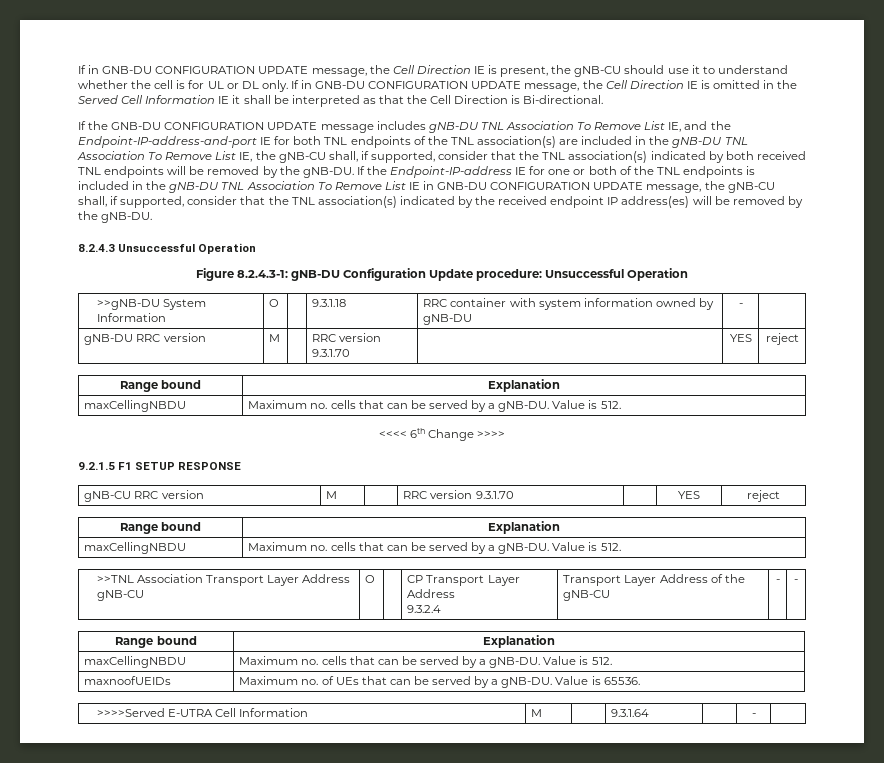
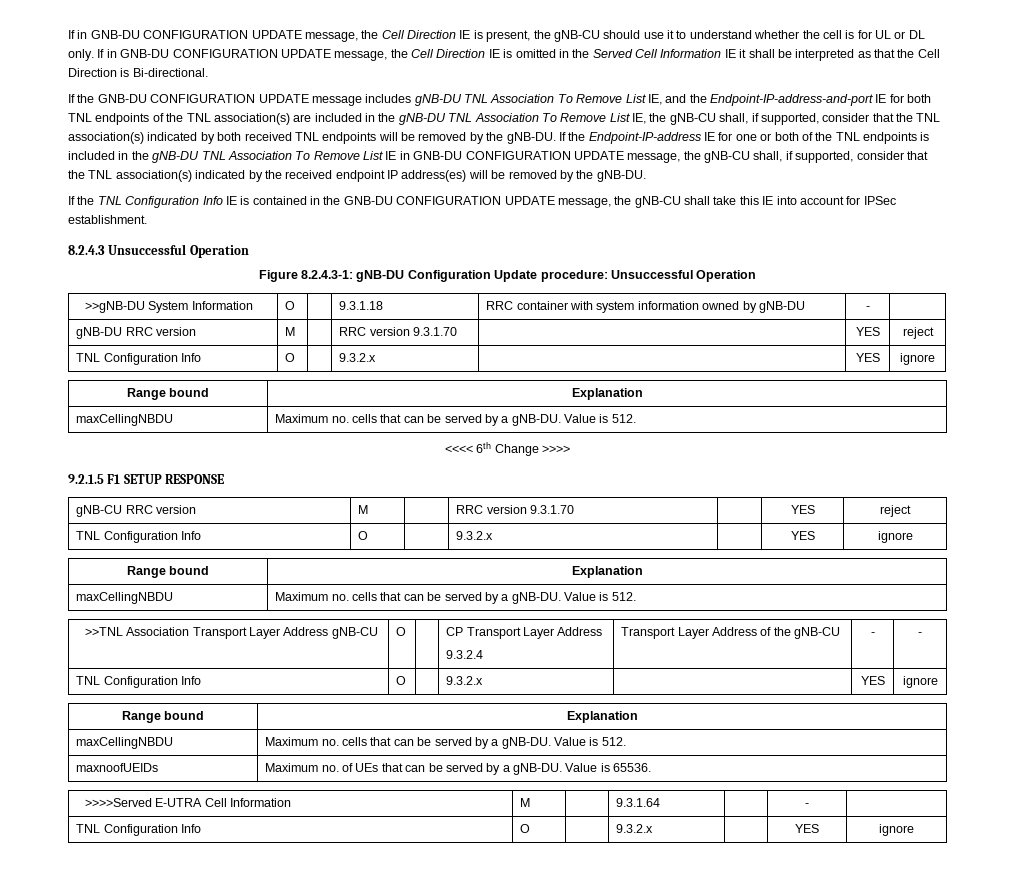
(153, 217) none -> [68,196,896,208] [68,215,147,224] // If the TNL Configuration Info IE is contained in the GNB-DU CONFIGURATION UPDATE message, the gNB-CU shall take this IE into account for IPSec establishment.
(799, 339) none -> [76,353,202,365] [285,353,296,362] [339,353,377,362] [855,353,880,362] [900,353,935,365] // TNL Configuration Info | O | | 9.3.2.x | | YES | ignore
(780, 496) none -> [76,531,202,543] [358,531,369,540] [456,531,494,540] [790,531,815,540] [877,531,913,543] // TNL Configuration Info | O | | 9.3.2.x | | YES | ignore
(798, 581) none -> [76,676,202,688] [396,676,407,685] [446,676,484,685] [860,676,885,685] [902,676,938,688] // TNL Configuration Info | O | | 9.3.2.x | | YES | ignore
(756, 715) none -> [76,824,202,836] [520,824,531,833] [616,824,654,833] [795,824,819,833] [879,824,914,836] // TNL Configuration Info | O | | 9.3.2.x | | YES | ignore

